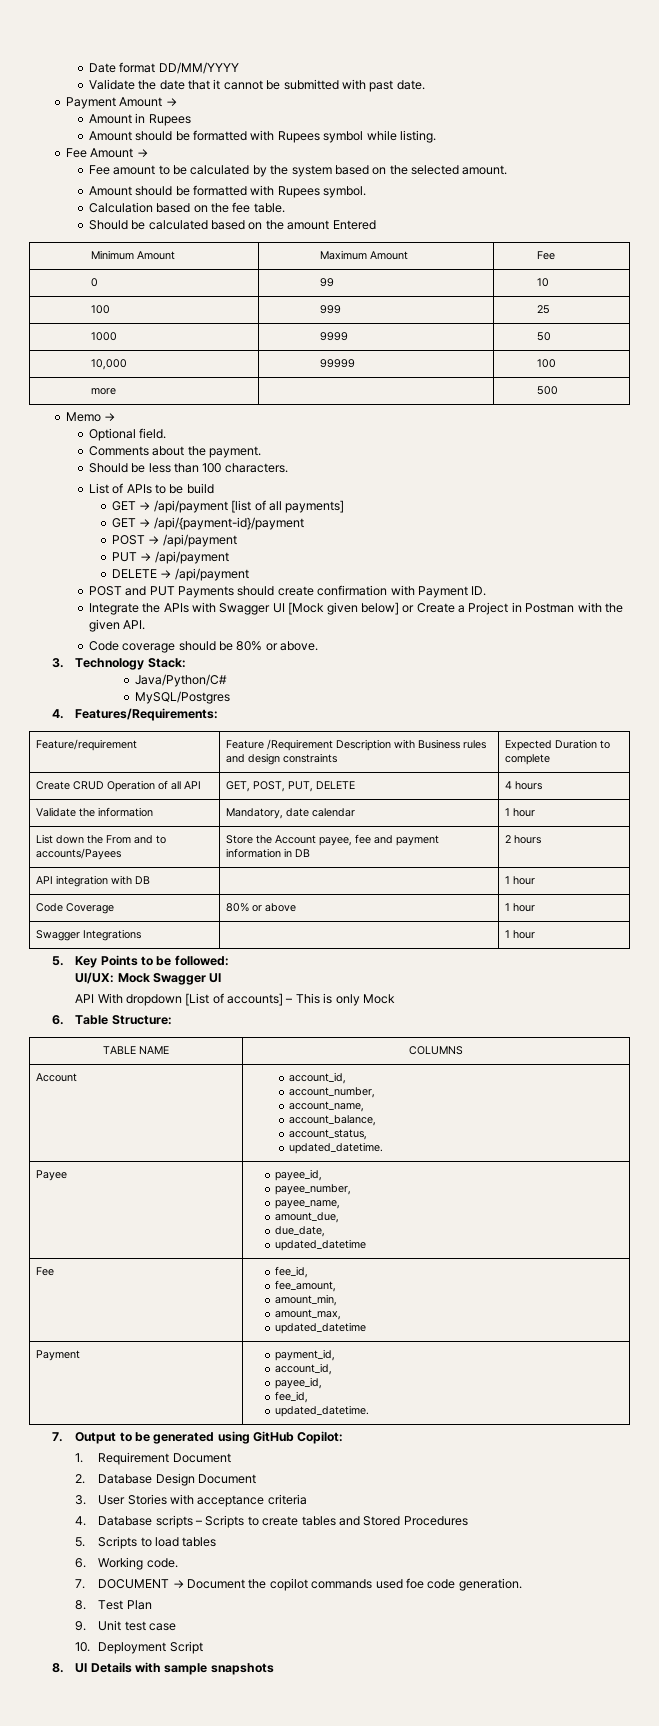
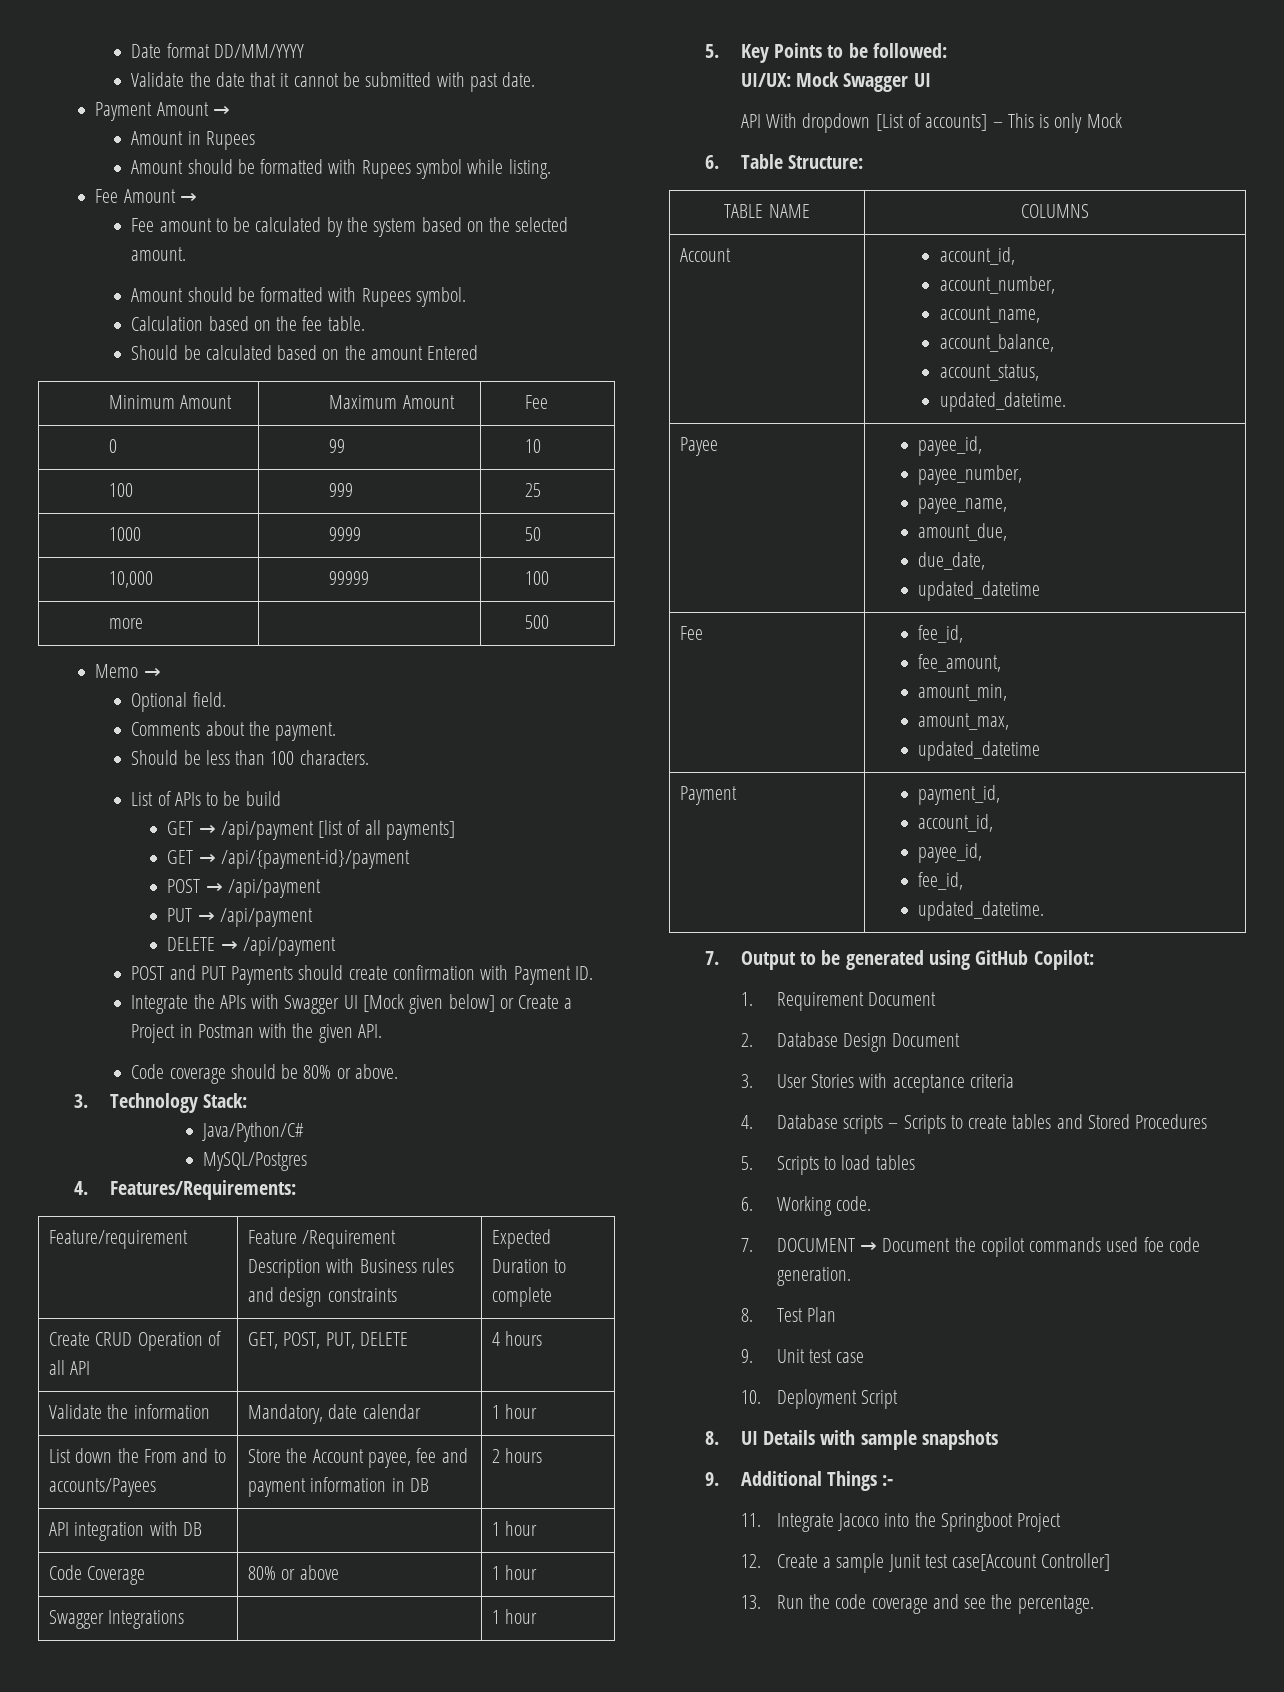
(274, 1669) none -> [704,1471,894,1491] [740,1512,1062,1532] [740,1553,1111,1573] [740,1594,1094,1614] // 9. Additional Things :- // 11. Integrate Jacoco into the Springboot Project // 12. Create a sample Junit test case[Account Controller] // 13. Run the code coverage and see the percentage.

